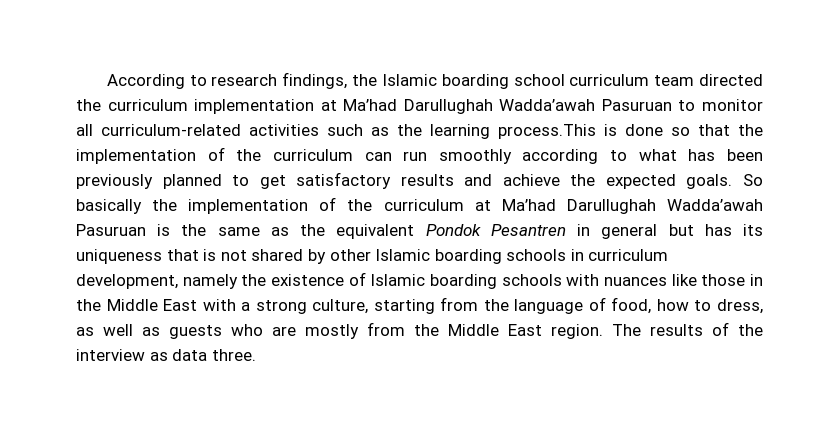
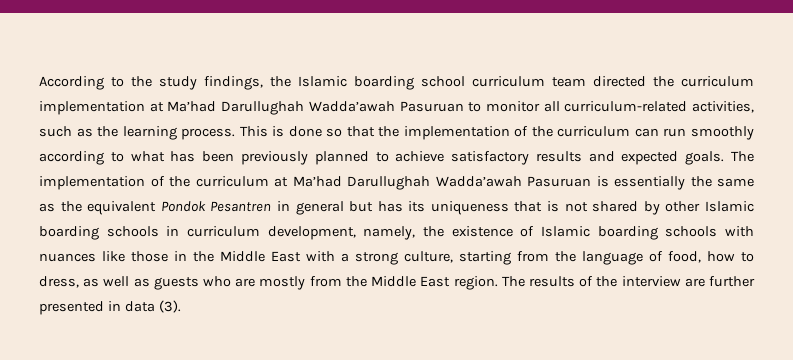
[211,74,278,86] research -> [131,76,197,90] the study
[249,124,319,136] activities -> [692,101,754,113] activities,
[498,124,596,139] process.This -> [181,126,268,140] process. This
[259,175,286,189] get -> [395,151,445,162] achieve
[502,174,763,189] [76,199,178,214] achieve the expected goals. So basically the -> [621,151,755,165] expected goals. The
(171, 230) none -> [614,176,685,190] essentially
[182,274,238,289] namely -> [363,226,416,240] namely,
[149,349,256,361] as data three. -> [684,276,756,287] [39,300,181,315] are further presented in data (3).

